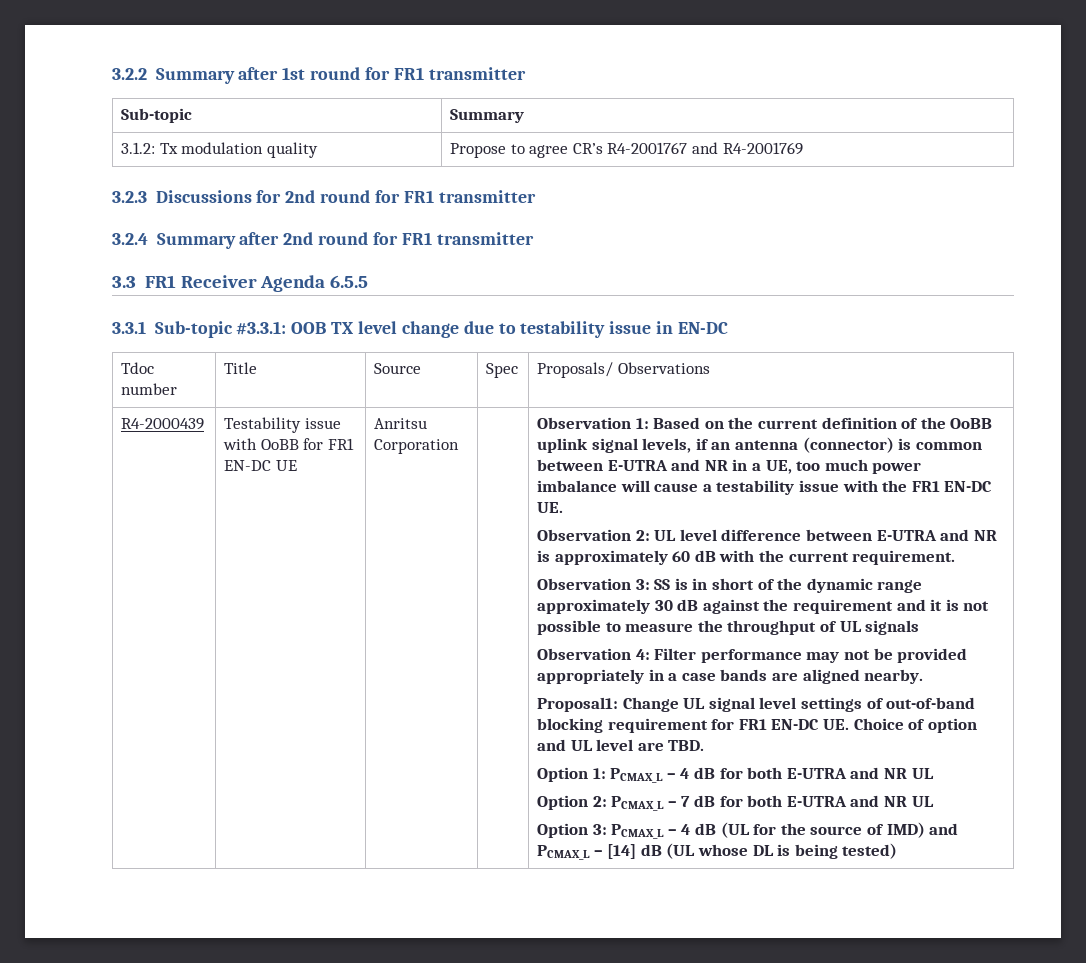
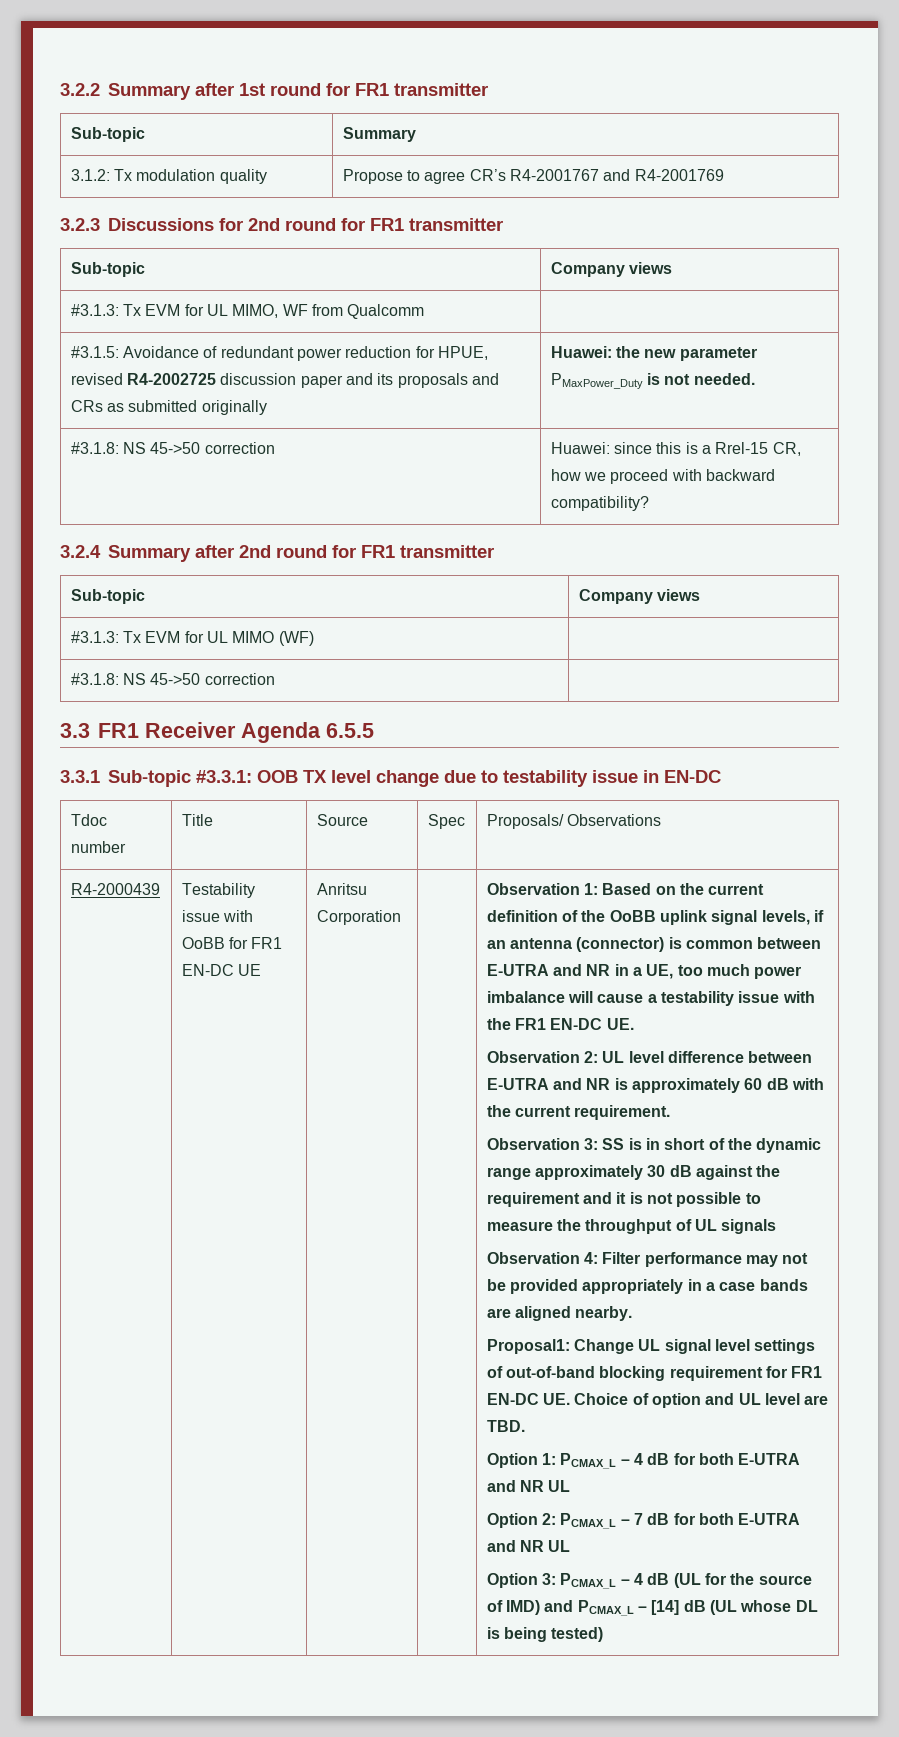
(536, 196) none -> [70,262,145,277] [550,262,672,277] [70,304,425,319] [70,346,488,361] [70,373,499,388] [70,400,267,415] [550,346,757,361] [550,373,755,389] [70,442,275,454] [550,442,801,456] [550,469,775,484] [550,496,649,511] // Sub-topic | Company views // #3.1.3: Tx EVM for UL MIMO, WF from Qualcomm | // #3.1.5: Avoidance of redundant power reduction for HPUE, revised R4-2002725 discussion paper and its proposals and CRs as submitted originally | Huawei: the new parameter PMaxPower_Duty is not needed. // #3.1.8: NS 45->50 correction | Huawei: since this is a Rrel-15 CR, how we proceed with backward compatibility?
(534, 238) none -> [70,589,145,604] [578,589,700,604] [70,631,314,646] [70,673,275,685] // Sub-topic | Company views // #3.1.3: Tx EVM for UL MIMO (WF) | // #3.1.8: NS 45->50 correction |

